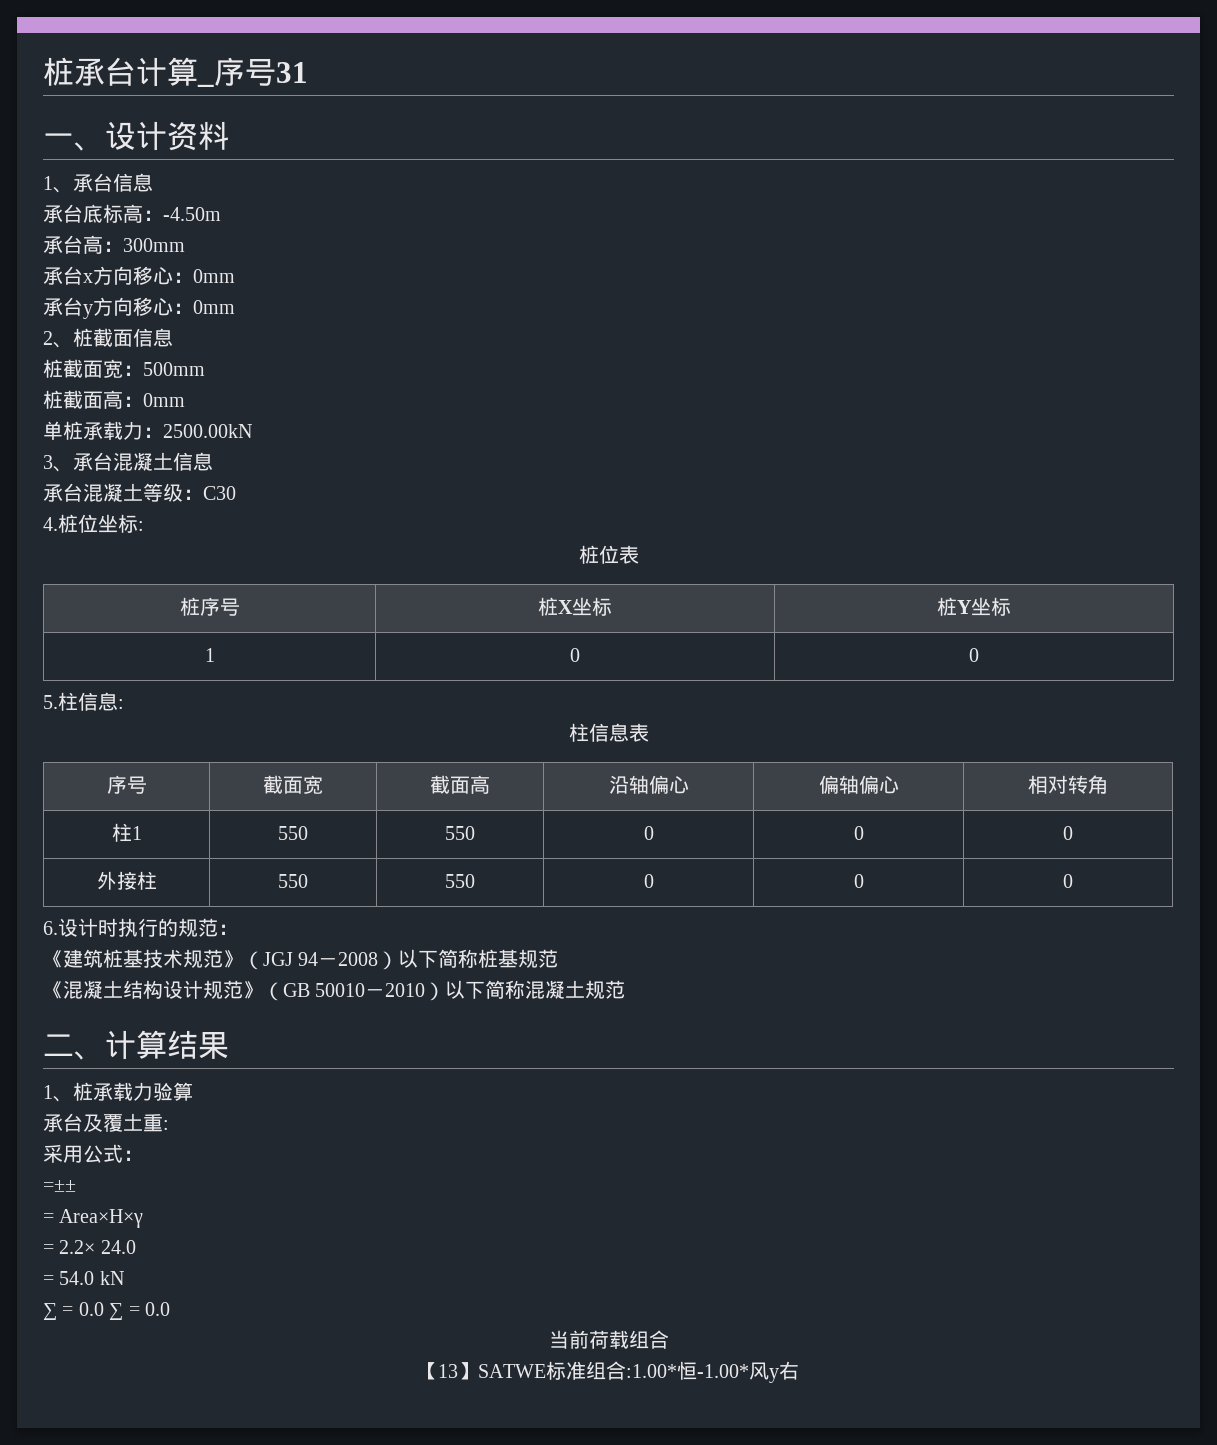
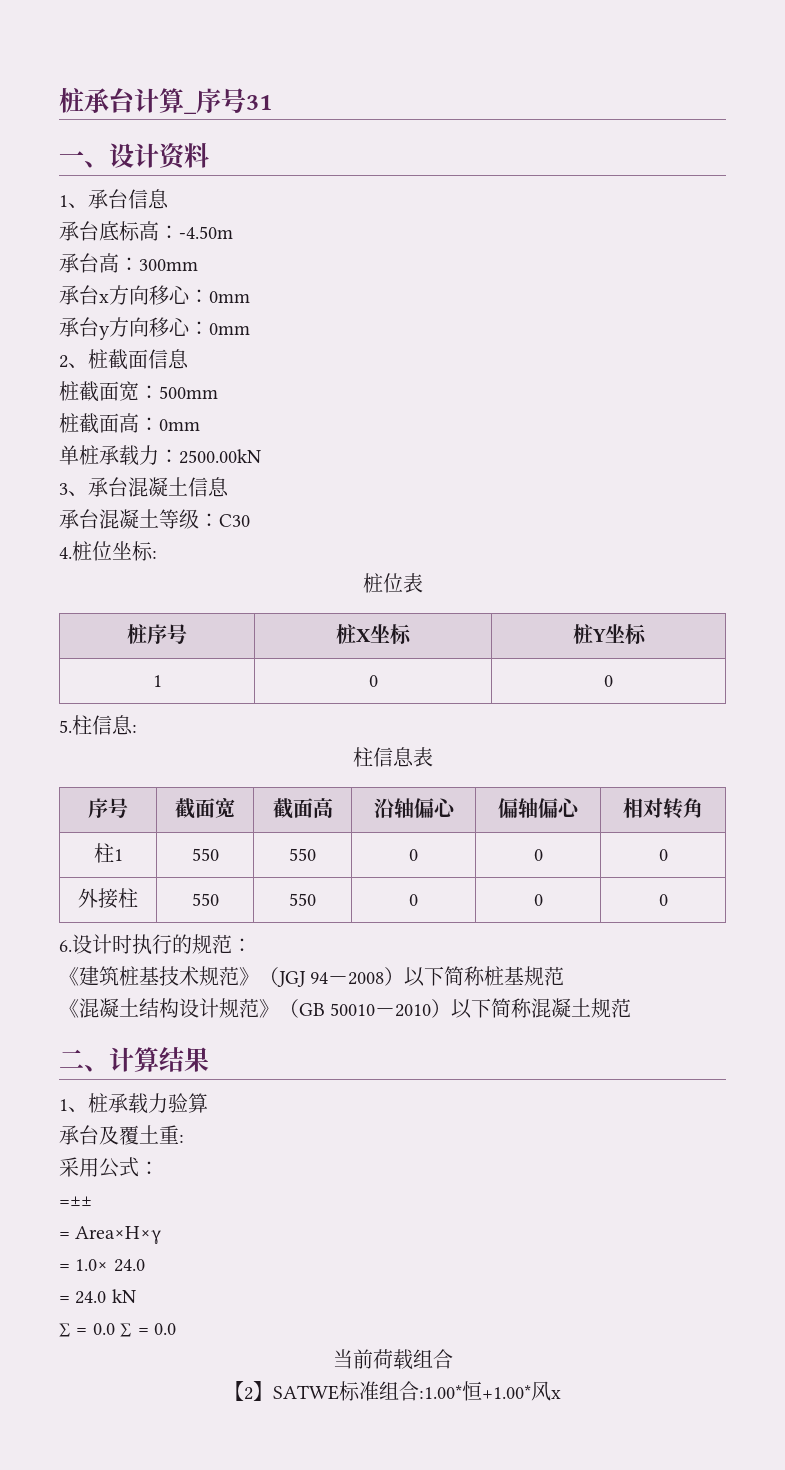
[59,1240,96,1254] 2.2× -> [75,1259,109,1271] 1.0×
[59,1271,95,1285] 54.0 -> [75,1291,107,1304] 24.0
[438,1364,458,1378] 13 -> [244,1387,253,1400] 2
[697,1361,799,1383] -1.00*风y右 -> [482,1381,561,1401] +1.00*风x

